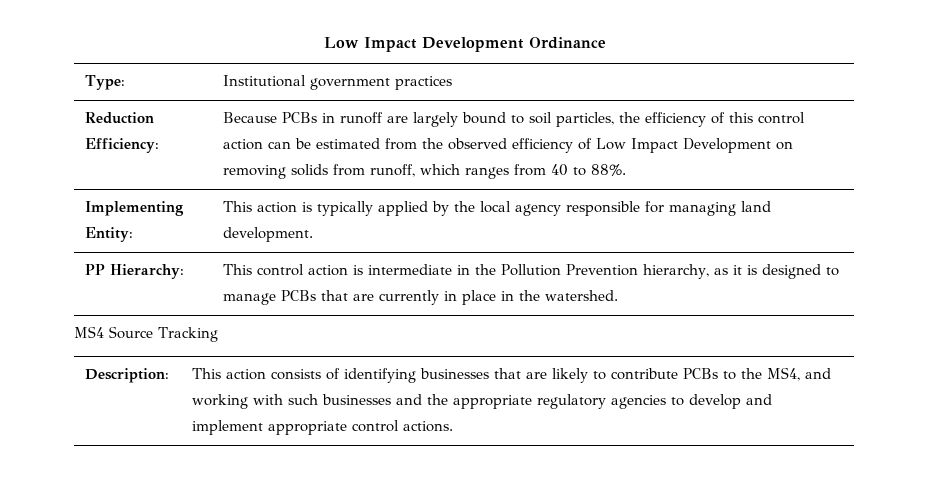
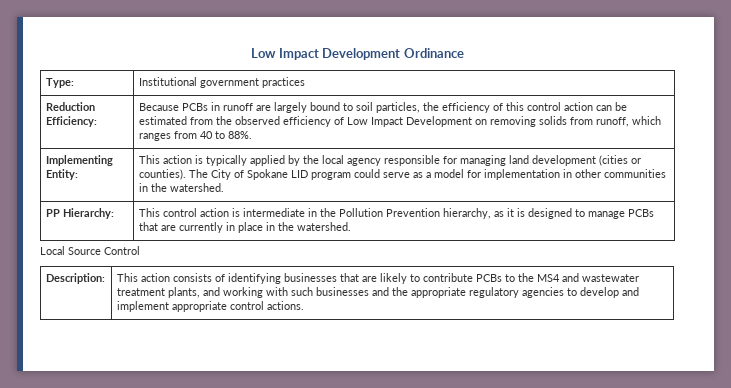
[223,227,314,242] development. -> [531,155,641,166] [138,169,666,180] [138,183,224,192] development (cities or counties). The City of Spokane LID program could serve as a model for implementation in other communities in the watershed.
[74,326,218,342] MS4 Source Tracking -> [40,246,140,255] Local Source Control
[767,367,801,381] MS4, -> [536,273,639,282] [116,287,200,298] MS4 and wastewater treatment plants,

